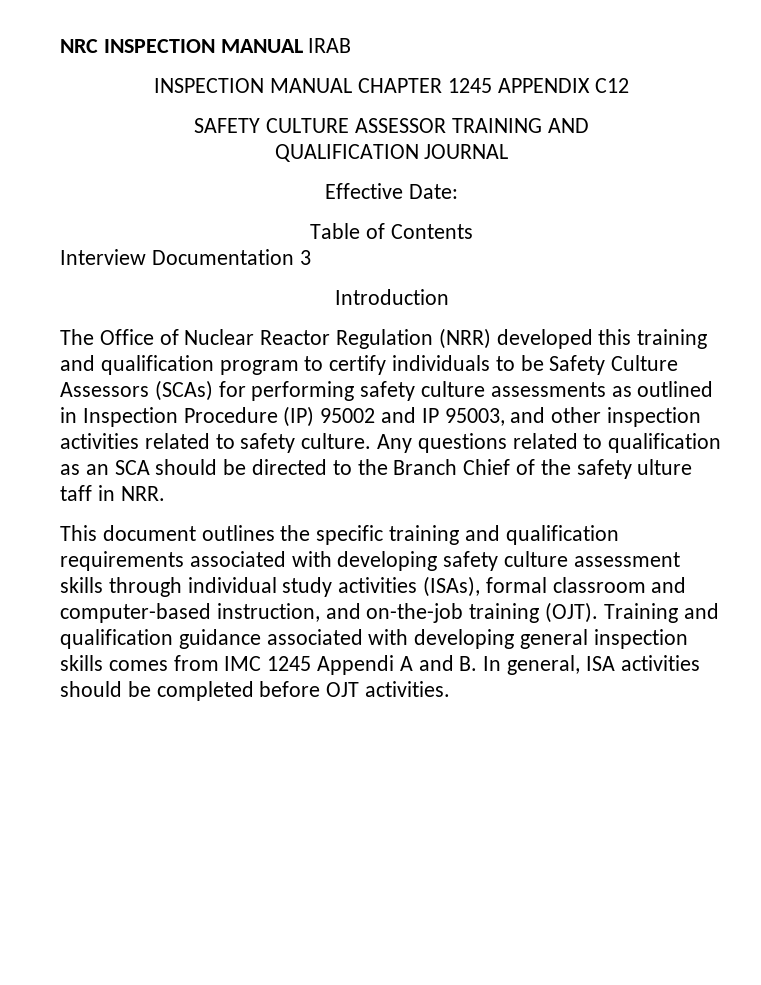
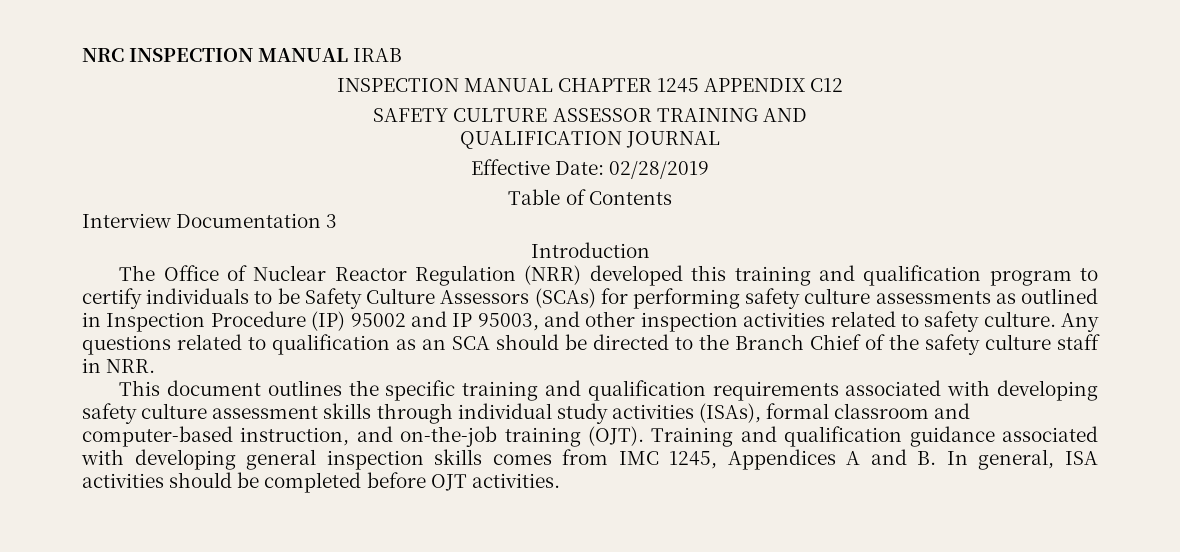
(458, 191) none -> [609,161,710,179] 02/28/2019
[637,459,693,475] [60,485,92,501] ulture taff -> [985,334,1100,350] culture staff
[267,655,395,675] 1245 Appendi -> [669,449,836,470] 1245, Appendices

